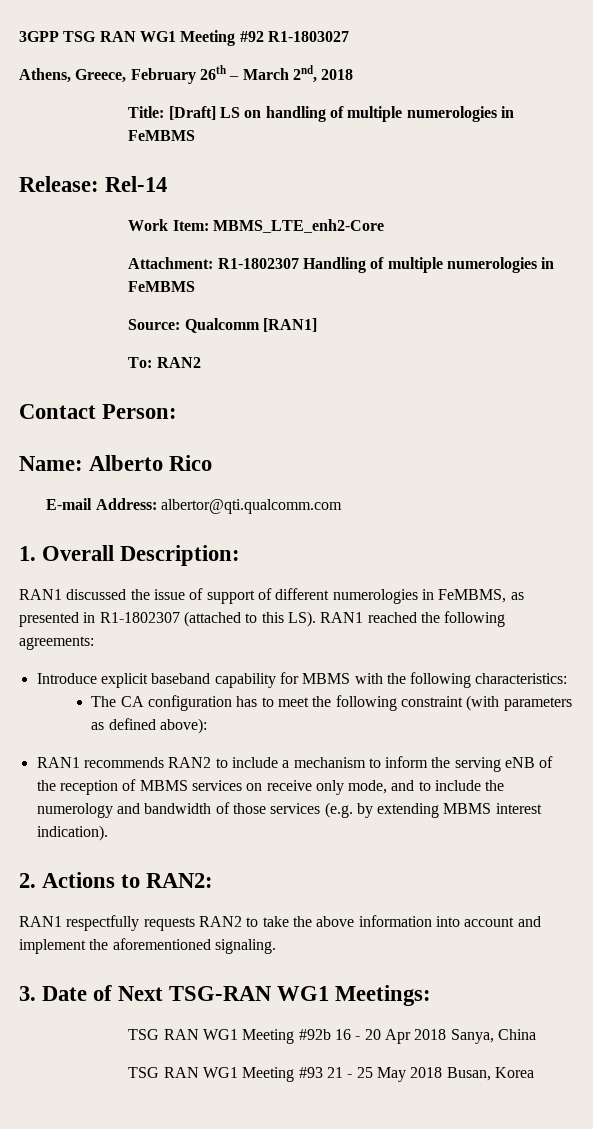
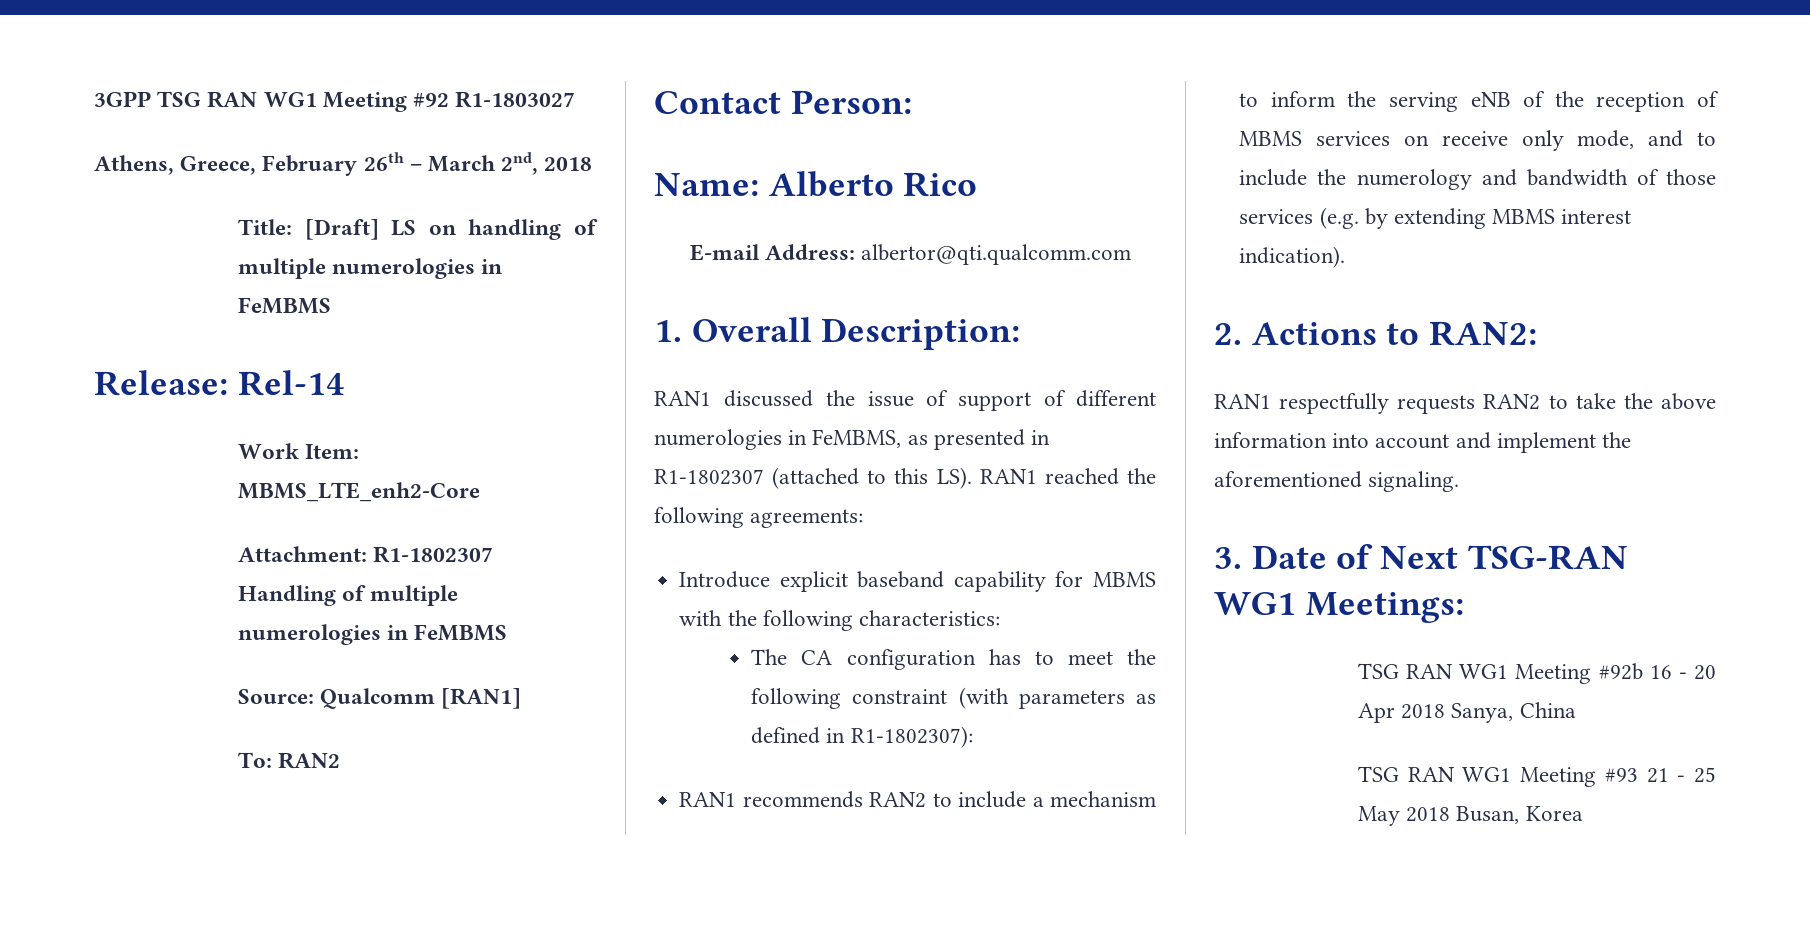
[159,718,207,734] above): -> [826,726,973,748] in R1-1802307):

